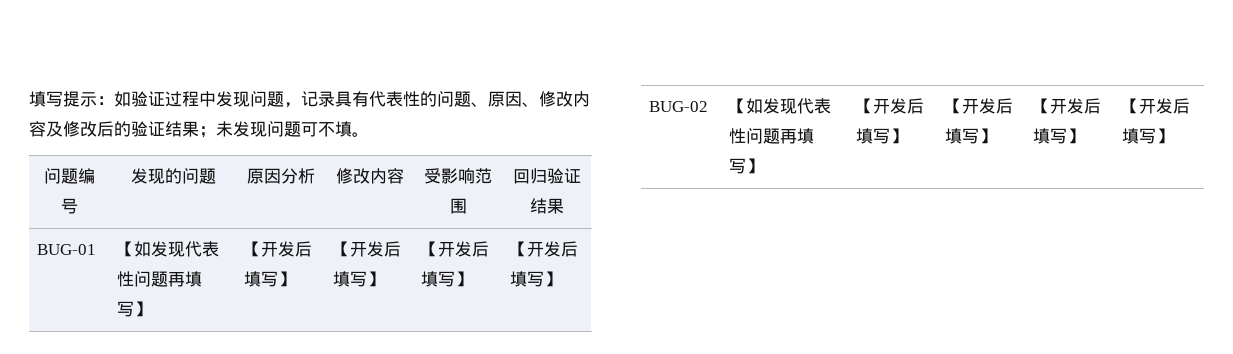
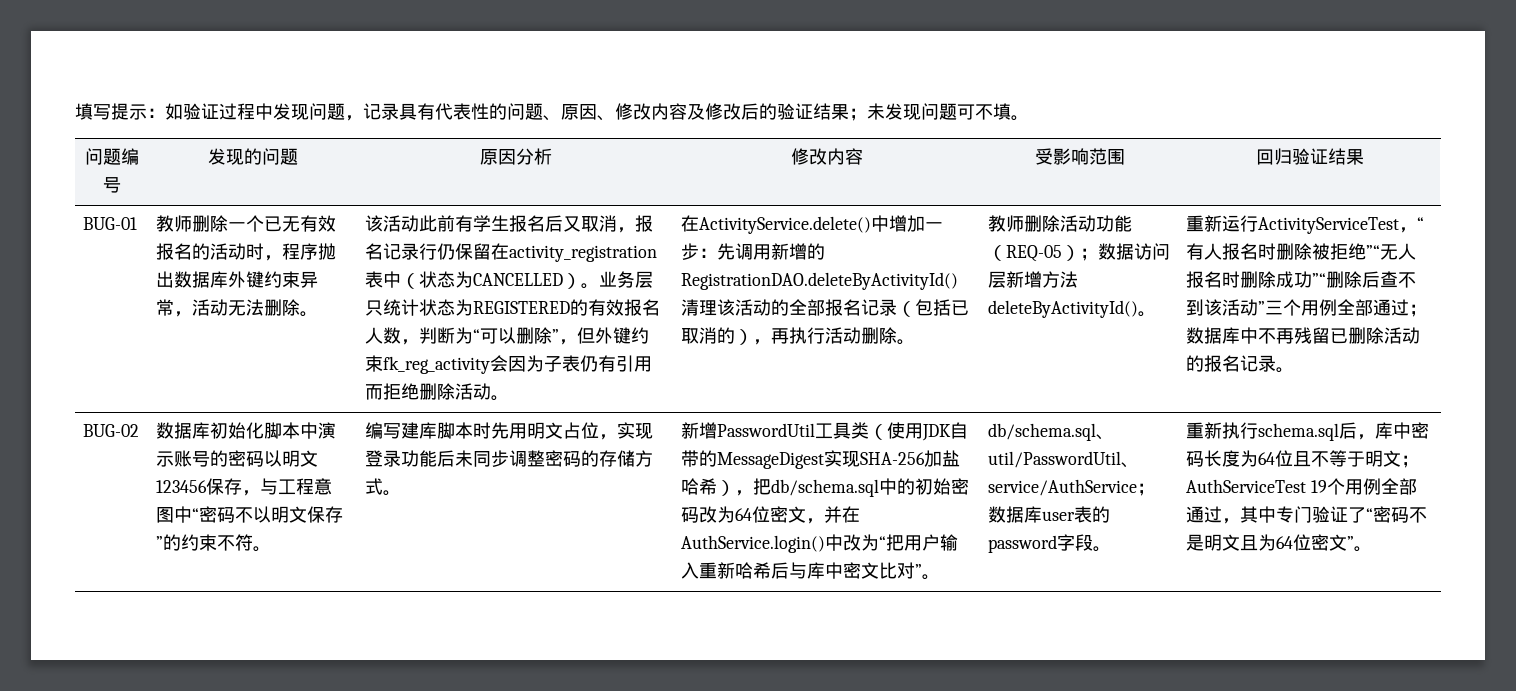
[117,241,220,257] [117,271,203,287] [117,301,152,317] [244,241,313,257] [244,271,296,287] [333,241,402,257] [333,271,385,287] [421,241,490,257] [421,271,473,287] [510,241,579,257] [510,271,562,287] [649,101,709,112] [729,98,832,114] [729,128,815,144] [729,158,764,174] [856,98,925,114] [856,128,908,144] [945,98,1014,114] [945,128,997,144] [1033,98,1102,114] [1033,128,1085,144] [1122,98,1191,114] [1122,128,1174,144] 【如发现代表性问题再填写】 | 【开发后填写】 | 【开发后填写】 | 【开发后填写】 | 【开发后填写】 // BUG-02 | 【如发现代表性问题再填写】 | 【开发后填写】 | 【开发后填写】 | 【开发后填写】 | 【开发后填写】 -> [156,215,337,232] [156,243,337,261] [156,271,319,288] [156,299,319,317] [365,215,654,233] [365,243,658,262] [365,271,654,289] [365,299,661,316] [365,327,650,345] [365,355,653,374] [365,383,510,401] [681,215,944,234] [681,243,826,260] [681,272,959,290] [681,299,970,317] [681,327,916,345] [988,215,1133,232] [988,243,1171,262] [988,271,1079,288] [988,300,1157,318] [1186,215,1425,234] [1186,243,1417,260] [1186,271,1417,288] [1186,299,1428,317] [1186,327,1421,344] [1186,355,1295,373] [83,424,140,437] [156,422,337,439] [156,450,319,467] [156,478,333,496] [156,506,344,523] [156,534,272,552] [365,422,654,440] [365,450,654,467] [365,478,402,496] [681,422,969,441] [681,450,961,469] [681,478,970,497] [681,506,861,524] [681,534,959,553] [681,562,941,580] [988,423,1115,441] [988,451,1140,468] [988,479,1156,496] [988,506,1111,523] [988,534,1112,553] [1186,422,1430,441] [1186,450,1420,468] [1186,478,1417,495] [1186,506,1428,524] [1186,534,1373,552] 教师删除一个已无有效报名的活动时，程序抛出数据库外键约束异常，活动无法删除。 | 该活动此前有学生报名后又取消，报名记录行仍保留在activity_registration表中（状态为CANCELLED）。业务层只统计状态为REGISTERED的有效报名人数，判断为“可以删除”，但外键约束fk_reg_activity会因为子表仍有引用而拒绝删除活动。 | 在ActivityService.delete()中增加一步：先调用新增的RegistrationDAO.deleteByActivityId()清理该活动的全部报名记录（包括已取消的），再执行活动删除。 | 教师删除活动功能（REQ-05）；数据访问层新增方法deleteByActivityId()。 | 重新运行ActivityServiceTest，“有人报名时删除被拒绝”“无人报名时删除成功”“删除后查不到该活动”三个用例全部通过；数据库中不再残留已删除活动的报名记录。 // BUG-02 | 数据库初始化脚本中演示账号的密码以明文123456保存，与工程意图中“密码不以明文保存”的约束不符。 | 编写建库脚本时先用明文占位，实现登录功能后未同步调整密码的存储方式。 | 新增PasswordUtil工具类（使用JDK自带的MessageDigest实现SHA-256加盐哈希），把db/schema.sql中的初始密码改为64位密文，并在AuthService.login()中改为“把用户输入重新哈希后与库中密文比对”。 | db/schema.sql、util/PasswordUtil、service/AuthService；数据库user表的password字段。 | 重新执行schema.sql后，库中密码长度为64位且不等于明文；AuthServiceTest 19个用例全部通过，其中专门验证了“密码不是明文且为64位密文”。

